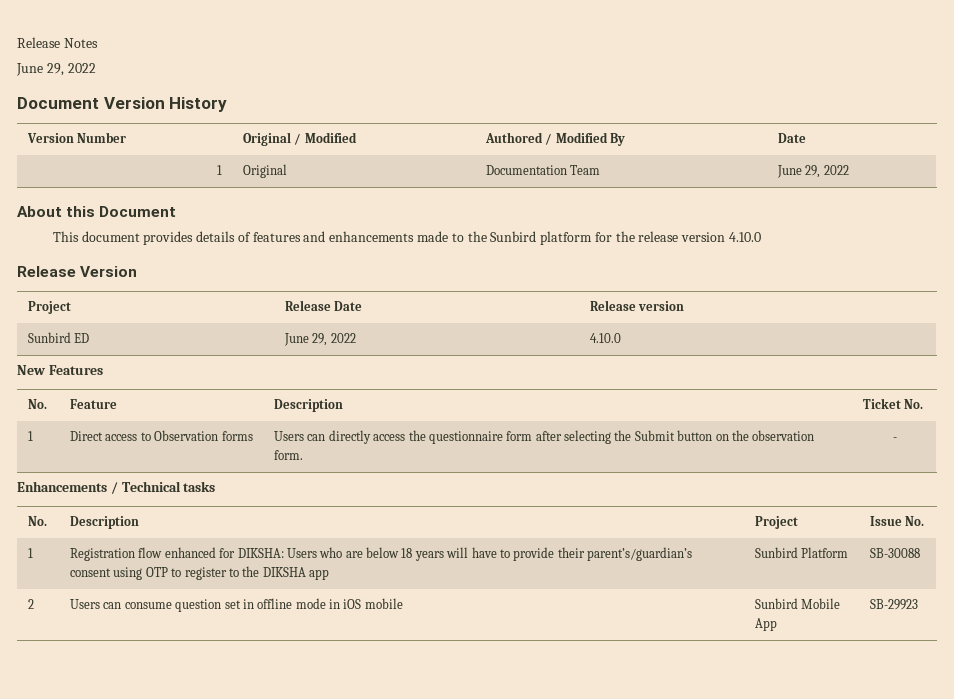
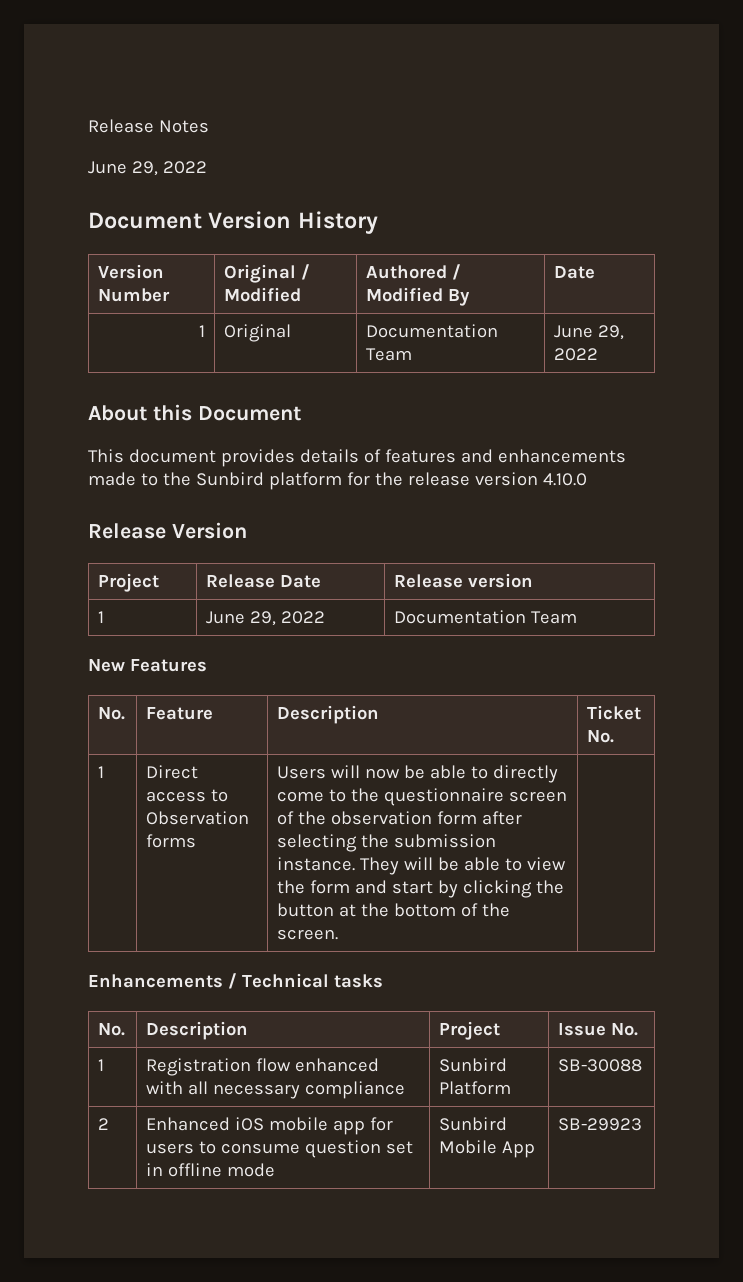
[28,332,90,343] Sunbird ED -> [98,611,105,623] 1
[590,333,622,343] 4.10.0 -> [394,610,578,624] Documentation Team
[307,430,815,444] [274,450,304,460] [892,437,897,441] can directly access the questionnaire form after selecting the Submit button on the observation form. | - -> [331,765,559,783] [277,788,568,806] [277,811,523,825] [277,834,497,852] [277,857,567,875] [277,880,565,898] [277,903,511,917] [277,929,339,940] will now be able to directly come to the questionnaire screen of the observation form after selecting the submission instance. They will be able to view the form and start by clicking the button at the bottom of the screen. |
[219,547,693,561] [70,566,330,580] [755,547,849,558] [870,548,921,558] [28,599,35,609] [70,599,122,609] for DIKSHA: Users who are below 18 years will have to provide their parent’s/guardian’s consent using OTP to register to the DIKSHA app | Sunbird Platform | SB-30088 // 2 | Users can -> [146,1081,406,1099] [439,1058,508,1072] [439,1081,512,1095] [558,1059,643,1072] [98,1118,110,1130] [146,1117,394,1135] [146,1141,217,1154] with all necessary compliance | Sunbird Platform | SB-30088 // 2 | Enhanced iOS mobile app for users to
[329,598,403,609] in iOS mobile -> (276, 1170) none

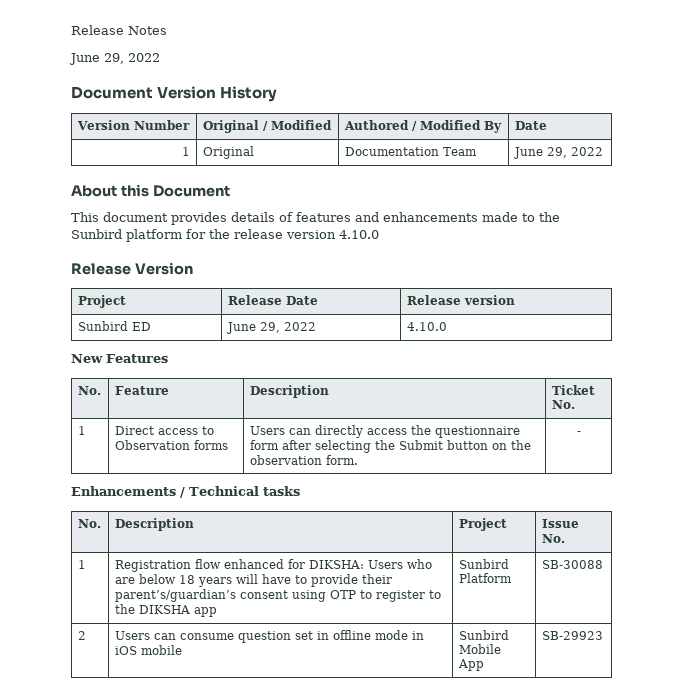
[98,611,105,623] 1 -> [77,321,151,331] Sunbird ED
[394,610,578,624] Documentation Team -> [406,322,447,331] 4.10.0
[331,765,559,783] [277,788,568,806] [277,811,523,825] [277,834,497,852] [277,857,567,875] [277,880,565,898] [277,903,511,917] [277,929,339,940] will now be able to directly come to the questionnaire screen of the observation form after selecting the submission instance. They will be able to view the form and start by clicking the button at the bottom of the screen. | -> [288,425,520,438] [249,440,531,453] [249,455,358,465] [576,431,581,435] can directly access the questionnaire form after selecting the Submit button on the observation form. | -
[146,1081,406,1099] [439,1058,508,1072] [439,1081,512,1095] [558,1059,643,1072] [98,1118,110,1130] [146,1117,394,1135] [146,1141,217,1154] with all necessary compliance | Sunbird Platform | SB-30088 // 2 | Enhanced iOS mobile app for users to -> [287,559,432,569] [114,574,392,587] [114,589,441,602] [114,604,217,617] [458,559,509,569] [458,573,512,583] [541,560,603,569] [77,631,86,640] [114,631,176,640] for DIKSHA: Users who are below 18 years will have to provide their parent’s/guardian’s consent using OTP to register to the DIKSHA app | Sunbird Platform | SB-30088 // 2 | Users can
(276, 1170) none -> [411,631,424,640] [114,645,182,655] in iOS mobile

